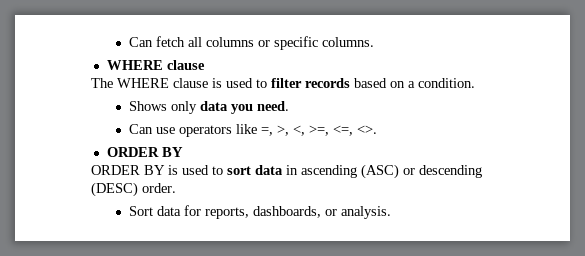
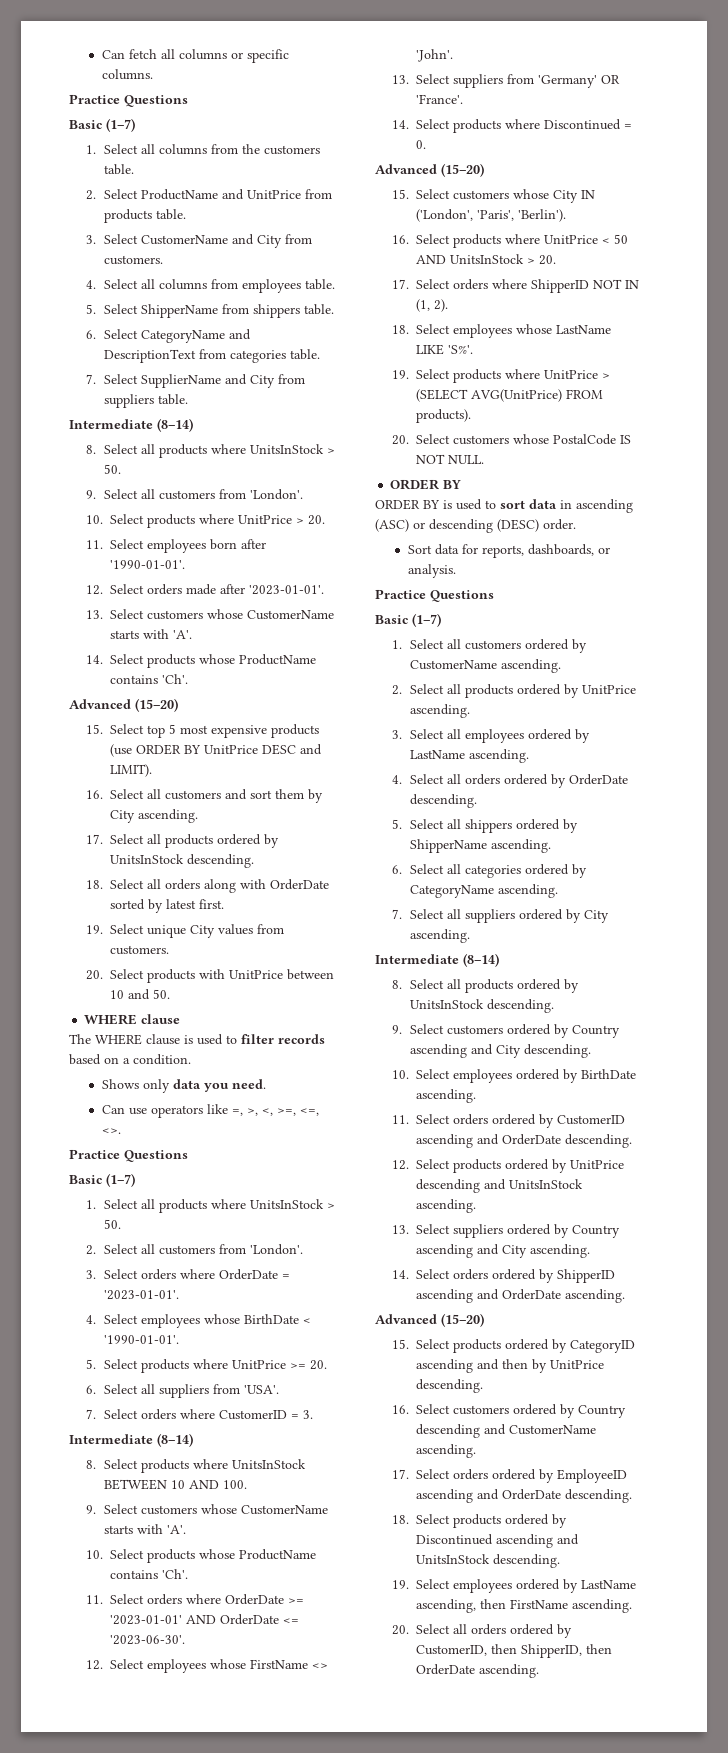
(374, 42) none -> [69,94,188,107] [69,118,135,132] [86,144,320,155] [103,164,134,175] [86,189,332,200] [103,209,186,223] [86,234,312,248] [103,255,163,265] [86,279,335,293] [86,304,334,318] [86,329,251,343] [103,349,320,363] [86,374,305,388] [103,394,188,408] [69,418,193,432] [86,444,335,458] [103,464,121,474] [86,489,303,500] [86,514,326,528] [86,539,267,553] [110,560,186,569] [86,584,325,595] [86,609,335,620] [110,629,193,639] [86,654,317,668] [110,674,189,684] [69,698,178,712] [86,724,320,738] [110,744,323,757] [110,764,153,777] [86,789,324,803] [110,809,199,823] [86,834,280,848] [110,854,255,868] [86,879,330,893] [110,899,225,913] [86,924,285,938] [110,945,170,955] [86,969,335,983] [110,989,171,1000] // Practice Questions // Basic (1–7) // 1. Select all columns from the customers table. // 2. Select ProductName and UnitPrice from products table. // 3. Select CustomerName and City from customers. // 4. Select all columns from employees table. // 5. Select ShipperName from shippers table. // 6. Select CategoryName and DescriptionText from categories table. // 7. Select SupplierName and City from suppliers table. // Intermediate (8–14) // 8. Select all products where UnitsInStock > 50. // 9. Select all customers from 'London'. // 10. Select products where UnitPrice > 20. // 11. Select employees born after '1990-01-01'. // 12. Select orders made after '2023-01-01'. // 13. Select customers whose CustomerName starts with 'A'. // 14. Select products whose ProductName contains 'Ch'. // Advanced (15–20) // 15. Select top 5 most expensive products (use ORDER BY UnitPrice DESC and LIMIT). // 16. Select all customers and sort them by City ascending. // 17. Select all products ordered by UnitsInStock descending. // 18. Select all orders along with OrderDate sorted by latest first. // 19. Select unique City values from customers. // 20. Select products with UnitPrice between 10 and 50.
(377, 129) none -> [69,1149,188,1162] [69,1173,135,1187] [86,1199,335,1213] [103,1219,121,1229] [86,1244,303,1255] [86,1269,290,1280] [103,1290,179,1300] [86,1314,311,1328] [103,1335,179,1344] [86,1359,327,1373] [86,1384,279,1398] [86,1409,313,1420] [69,1433,193,1447] [86,1459,306,1473] [103,1479,247,1490] [86,1504,328,1515] [103,1524,186,1534] [86,1549,317,1563] [110,1569,189,1579] [86,1594,305,1605] [110,1614,300,1625] [110,1635,186,1645] [86,1659,329,1673] [416,49,454,62] [392,74,621,88] [416,94,464,104] [392,119,633,133] [416,140,427,149] [375,163,484,177] [392,189,596,203] [416,209,567,222] [392,234,629,248] [416,254,557,265] [392,279,640,293] [416,299,449,312] [392,324,612,338] [416,344,474,355] [392,369,611,383] [416,389,604,402] [416,409,472,423] [392,434,632,445] [416,454,485,464] // Practice Questions // Basic (1–7) // 1. Select all products where UnitsInStock > 50. // 2. Select all customers from 'London'. // 3. Select orders where OrderDate = '2023-01-01'. // 4. Select employees whose BirthDate < '1990-01-01'. // 5. Select products where UnitPrice >= 20. // 6. Select all suppliers from 'USA'. // 7. Select orders where CustomerID = 3. // Intermediate (8–14) // 8. Select products where UnitsInStock BETWEEN 10 AND 100. // 9. Select customers whose CustomerName starts with 'A'. // 10. Select products whose ProductName contains 'Ch'. // 11. Select orders where OrderDate >= '2023-01-01' AND OrderDate <= '2023-06-30'. // 12. Select employees whose FirstName <> 'John'. // 13. Select suppliers from 'Germany' OR 'France'. // 14. Select products where Discontinued = 0. // Advanced (15–20) // 15. Select customers whose City IN ('London', 'Paris', 'Berlin'). // 16. Select products where UnitPrice < 50 AND UnitsInStock > 20. // 17. Select orders where ShipperID NOT IN (1, 2). // 18. Select employees whose LastName LIKE 'S%'. // 19. Select products where UnitPrice > (SELECT AVG(UnitPrice) FROM products). // 20. Select customers whose PostalCode IS NOT NULL.
(391, 212) none -> [375,589,494,602] [375,613,441,627] [392,639,587,653] [409,659,561,673] [392,684,636,698] [409,704,470,718] [392,729,590,743] [409,749,529,763] [392,774,628,788] [409,794,477,808] [392,819,578,833] [409,839,551,853] [392,864,587,878] [409,884,558,898] [392,909,609,923] [409,929,470,943] [375,953,499,967] [392,979,579,993] [409,999,554,1013] [392,1024,620,1038] [409,1044,591,1058] [392,1069,637,1083] [416,1089,477,1103] [392,1114,626,1128] [416,1134,633,1148] [392,1159,625,1173] [416,1179,584,1193] [416,1199,477,1213] [392,1224,621,1238] [416,1244,591,1258] [392,1269,616,1283] [416,1289,626,1303] [375,1313,484,1327] [392,1339,636,1353] [416,1359,605,1373] [416,1379,484,1393] [392,1404,627,1418] [416,1424,597,1438] [416,1444,477,1458] [392,1469,628,1483] [416,1489,633,1503] [392,1514,568,1528] [416,1534,580,1548] [416,1554,561,1568] [392,1579,637,1593] [416,1599,633,1613] [392,1624,573,1638] [416,1644,613,1658] [416,1664,540,1678] // Practice Questions // Basic (1–7) // 1. Select all customers ordered by CustomerName ascending. // 2. Select all products ordered by UnitPrice ascending. // 3. Select all employees ordered by LastName ascending. // 4. Select all orders ordered by OrderDate descending. // 5. Select all shippers ordered by ShipperName ascending. // 6. Select all categories ordered by CategoryName ascending. // 7. Select all suppliers ordered by City ascending. // Intermediate (8–14) // 8. Select all products ordered by UnitsInStock descending. // 9. Select customers ordered by Country ascending and City descending. // 10. Select employees ordered by BirthDate ascending. // 11. Select orders ordered by CustomerID ascending and OrderDate descending. // 12. Select products ordered by UnitPrice descending and UnitsInStock ascending. // 13. Select suppliers ordered by Country ascending and City ascending. // 14. Select orders ordered by ShipperID ascending and OrderDate ascending. // Advanced (15–20) // 15. Select products ordered by CategoryID ascending and then by UnitPrice descending. // 16. Select customers ordered by Country descending and CustomerName ascending. // 17. Select orders ordered by EmployeeID ascending and OrderDate descending. // 18. Select products ordered by Discontinued ascending and UnitsInStock descending. // 19. Select employees ordered by LastName ascending, then FirstName ascending. // 20. Select all orders ordered by CustomerID, then ShipperID, then OrderDate ascending.

